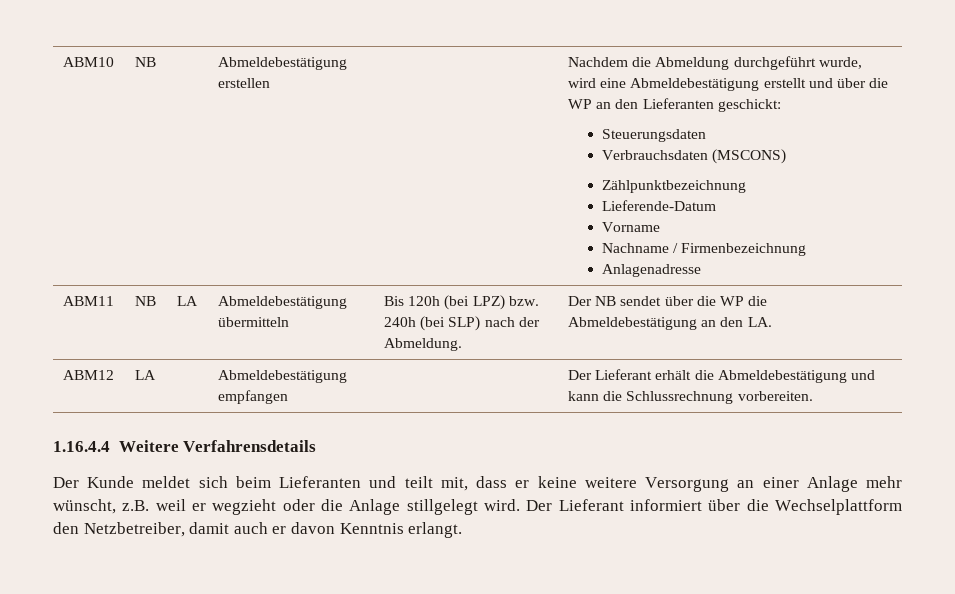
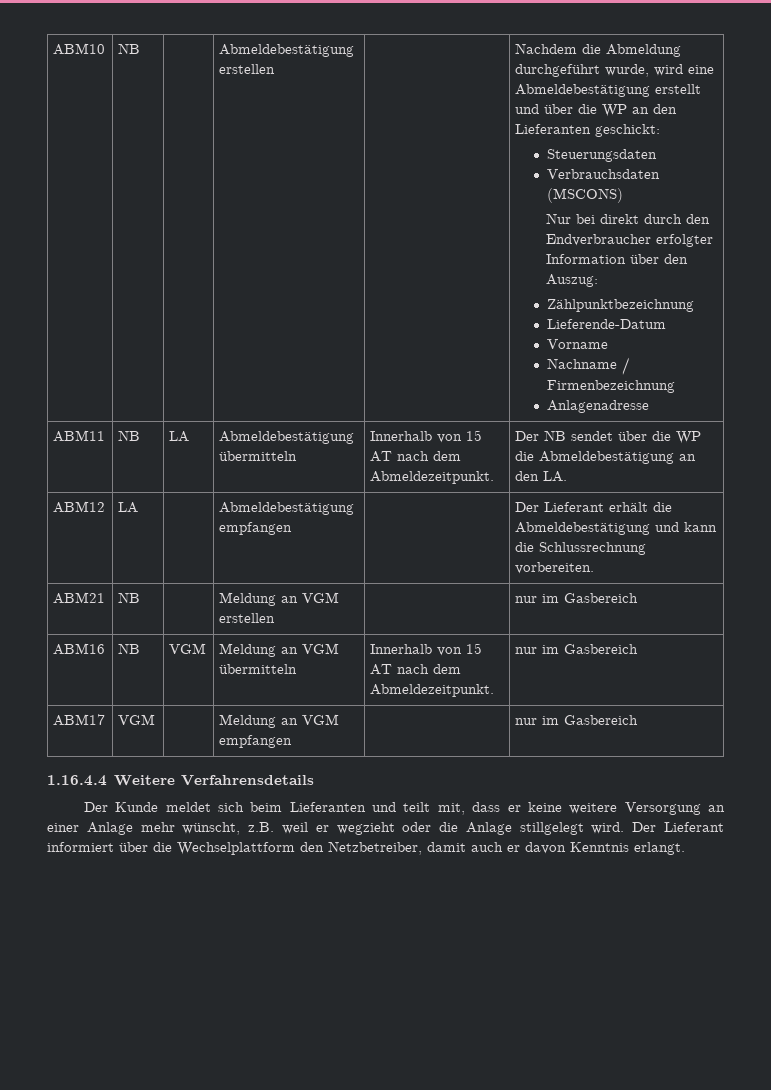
(786, 156) none -> [546,213,711,224] [546,234,714,247] [546,254,689,264] [546,274,599,287] // Nur bei direkt durch den Endverbraucher erfolgter Information über den Auszug:
[384,295,539,310] [384,316,540,331] [384,338,463,351] Bis 120h (bei LPZ) bzw. 240h (bei SLP) nach der Abmeldung. -> [370,430,483,443] [370,451,462,462] [370,471,495,484] Innerhalb von 15 AT nach dem Abmeldezeitpunkt.
(813, 396) none -> [53,592,106,604] [118,592,141,603] [219,592,340,606] [219,613,276,623] [515,593,639,603] [53,643,106,655] [118,643,141,654] [169,643,207,654] [219,643,340,657] [219,664,298,674] [370,643,483,656] [370,664,462,675] [370,684,495,697] [515,644,639,654] [53,714,106,726] [118,714,156,725] [219,714,340,728] [219,735,293,748] [515,715,639,725] // ABM21 | NB | | Meldung an VGM erstellen | | nur im Gasbereich // ABM16 | NB | VGM | Meldung an VGM übermitteln | Innerhalb von 15 AT nach dem Abmeldezeitpunkt. | nur im Gasbereich // ABM17 | VGM | | Meldung an VGM empfangen | | nur im Gasbereich

